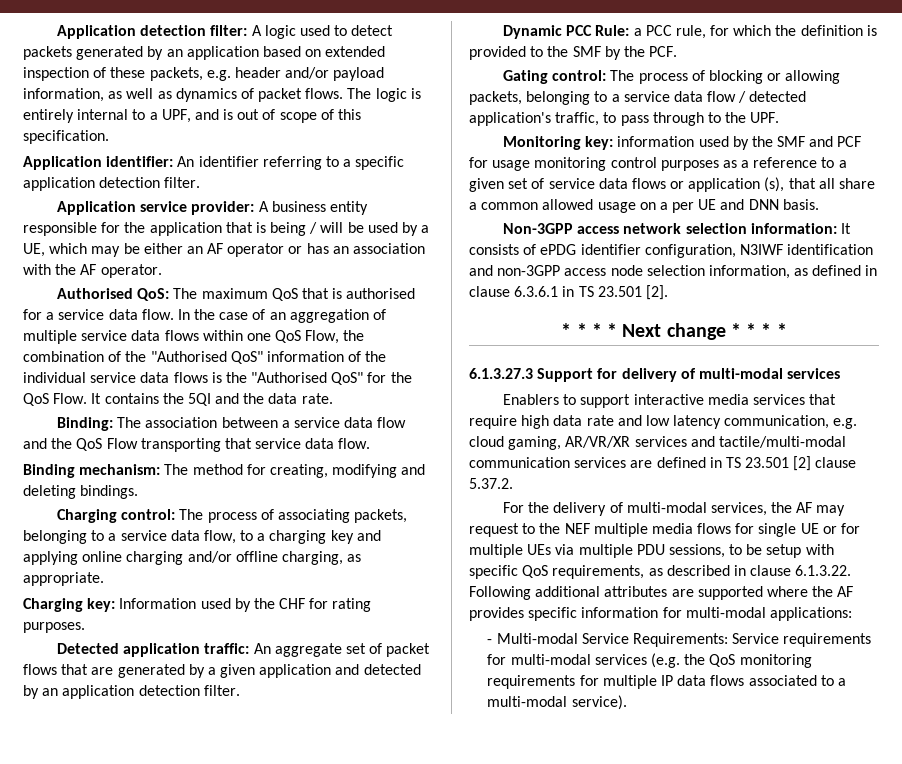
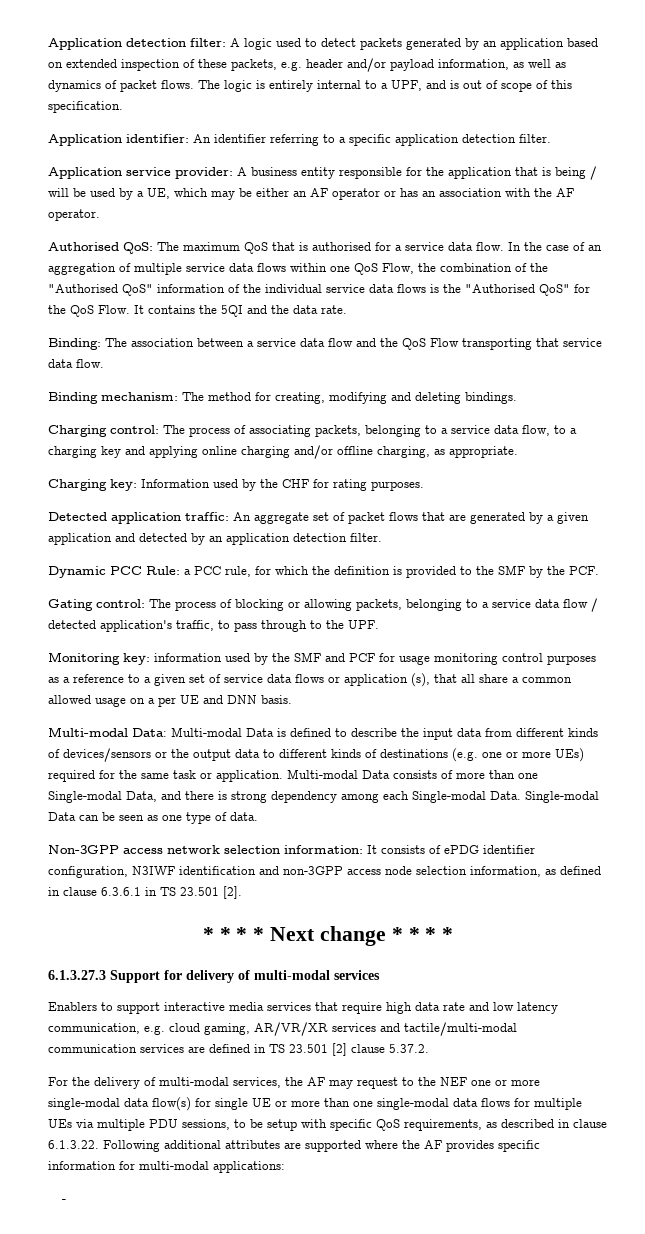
(819, 204) none -> [48,727,598,740] [48,748,584,762] [48,769,538,782] [48,791,599,803] [48,812,258,824] // Multi-modal Data: Multi-modal Data is defined to describe the input data from different kinds of devices/sensors or the output data to different kinds of destinations (e.g. one or more UEs) required for the same task or application. Multi-modal Data consists of more than one Single-modal Data, and there is strong dependency among each Single-modal Data. Single-modal Data can be seen as one type of data.
[593,523,837,537] multiple media flows for single UE or -> [471,1079,540,1086] [48,1097,510,1111] one or more single-modal data flow(s) for single UE or more than one single-modal data flows
[496,633,872,647] [487,653,812,668] [487,675,846,689] [487,695,627,710] Multi-modal Service Requirements: Service requirements for multi-modal services (e.g. the QoS monitoring requirements for multiple IP data flows associated to a multi-modal service). -> (67, 1201) none

